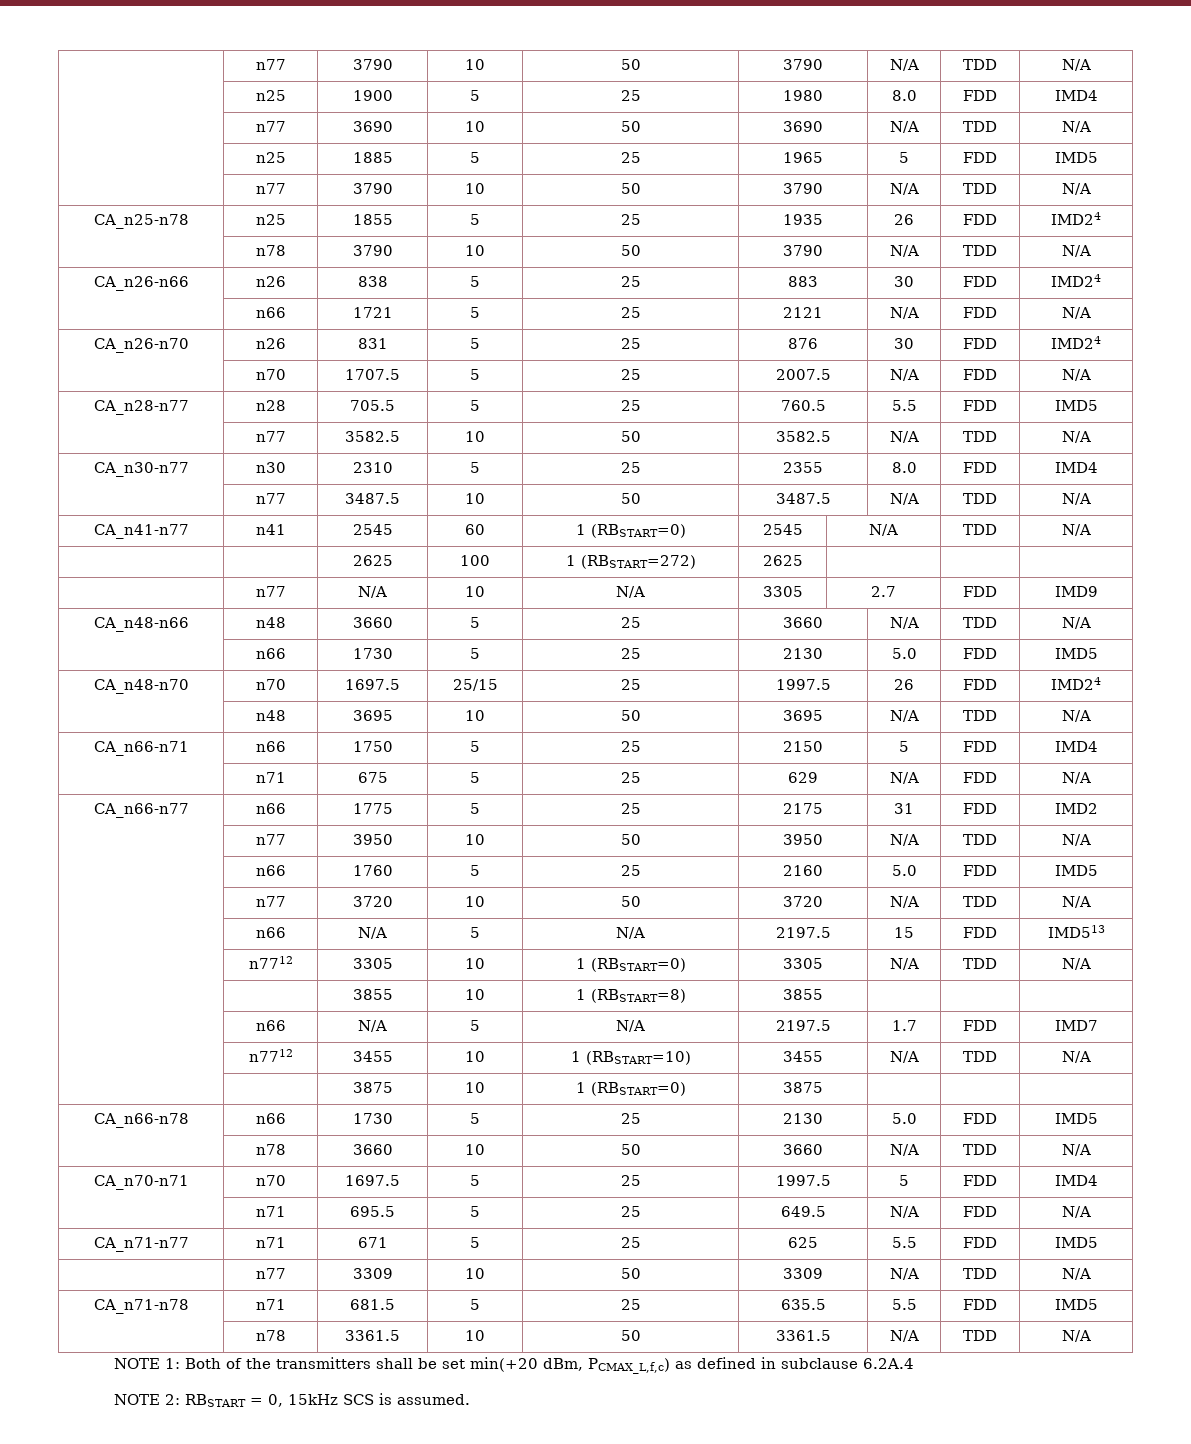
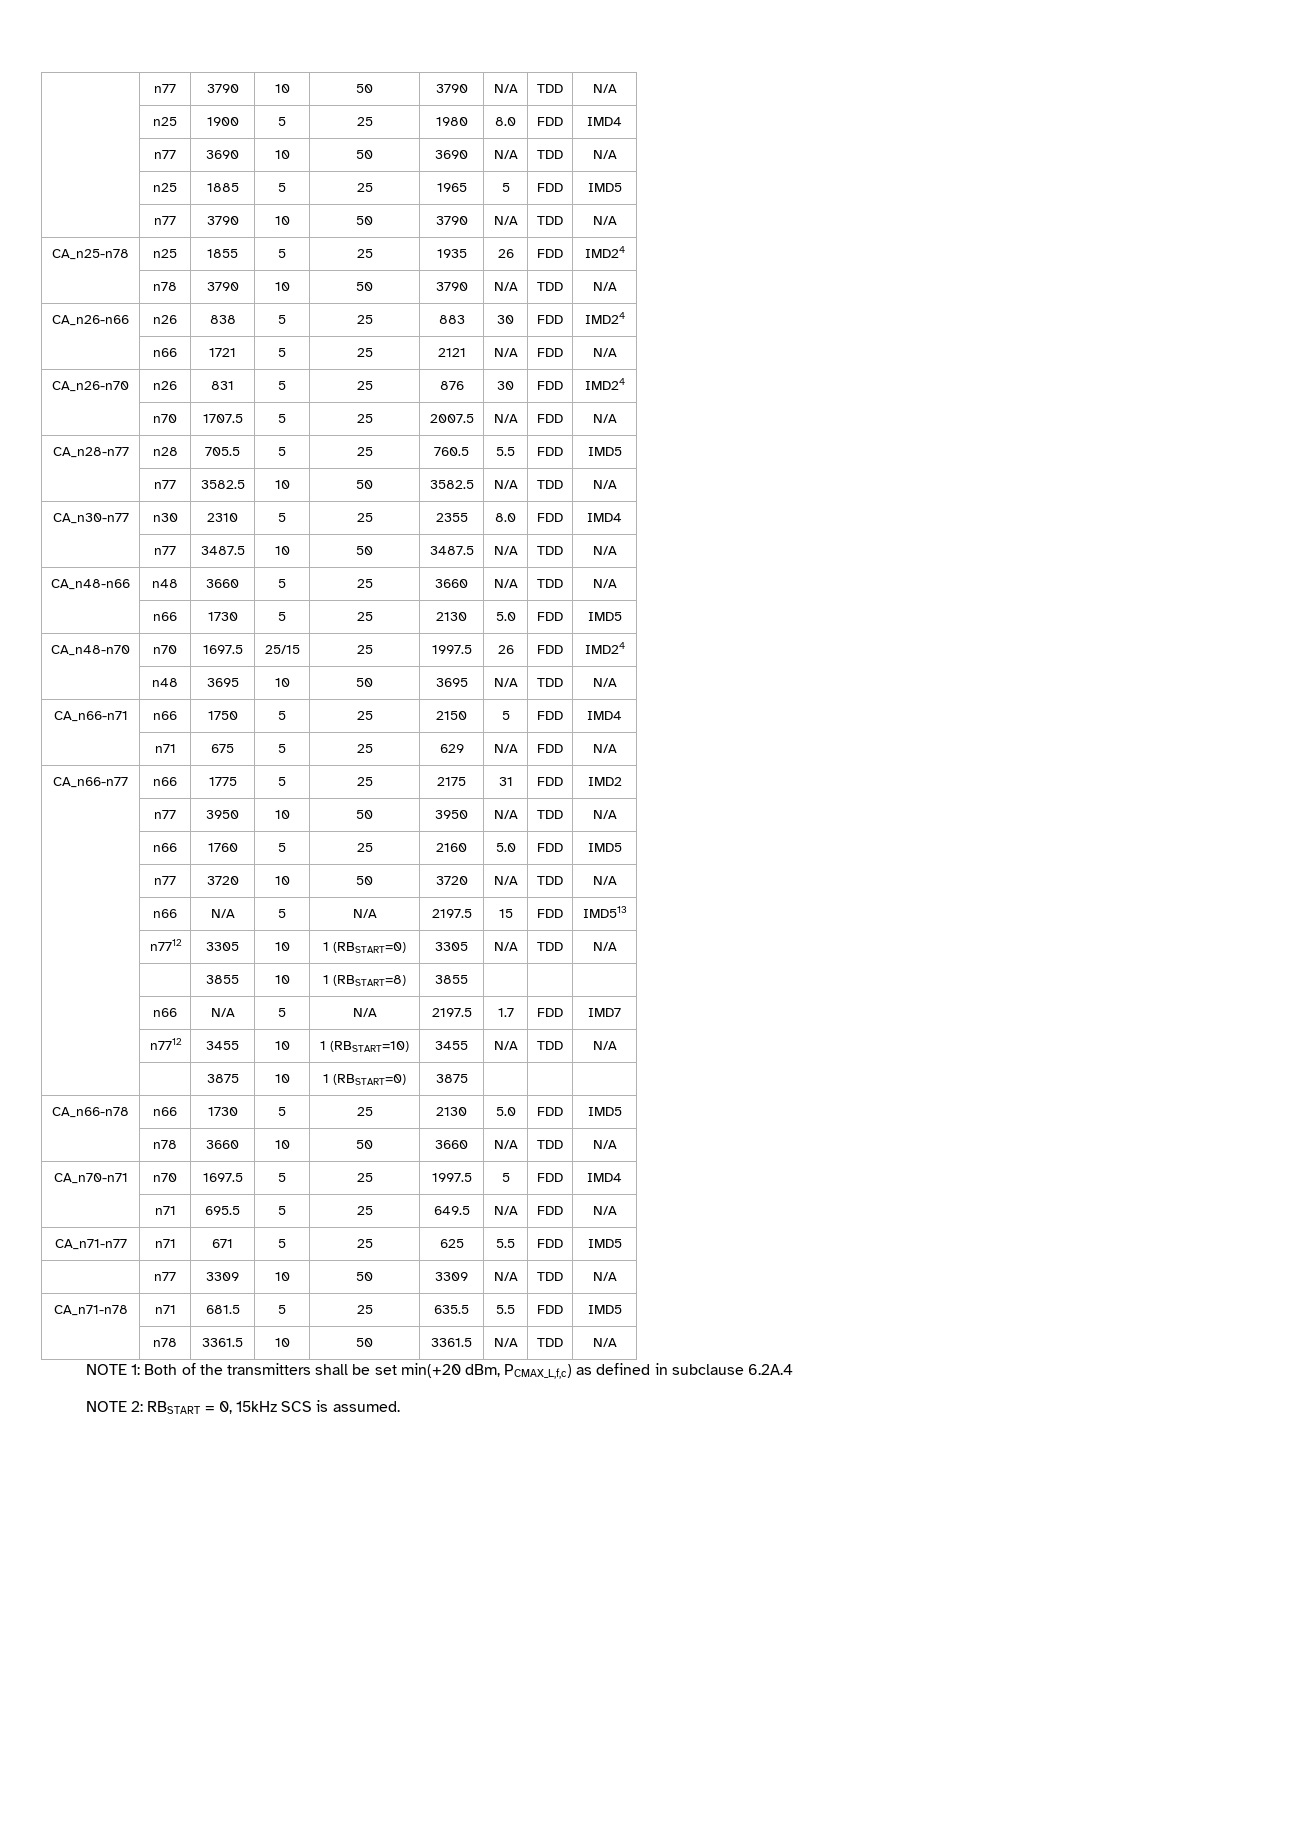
[93,524,189,539] [255,524,286,535] [352,524,393,535] [465,524,485,535] [575,524,686,538] [762,524,803,535] [869,524,898,536] [963,524,997,535] [1061,524,1091,536] [352,555,393,566] [460,555,490,566] [565,555,696,569] [762,555,803,566] [255,586,286,597] [358,586,387,598] [465,586,485,597] [616,586,645,598] [762,586,803,597] [871,586,896,597] [963,586,997,597] [1054,586,1098,597] // CA_n41-n77 | n41 | 2545 | 60 | 1 (RBSTART=0) | 2545 | N/A | TDD | N/A // | | 2625 | 100 | 1 (RBSTART=272) | 2625 | | | // | n77 | N/A | 10 | N/A | 3305 | 2.7 | FDD | IMD9 -> (617, 550) none

